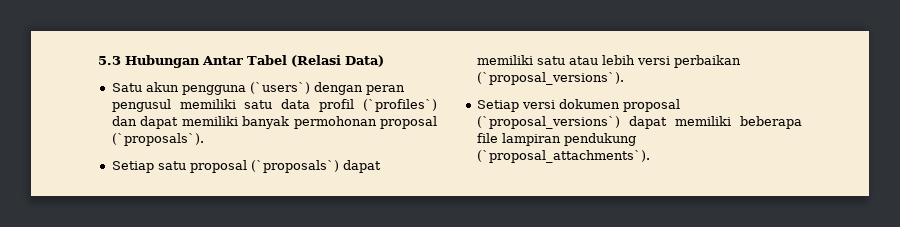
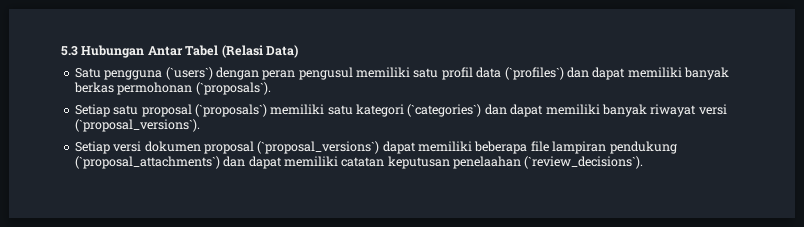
[145,82,179,92] akun -> (101, 73) none
[281,99,355,112] data profil -> [441,67,502,80] profil data
[293,116,437,129] permohonan proposal -> [73,82,193,95] berkas permohonan
[342,160,381,173] [476,55,741,68] dapat memiliki satu atau lebih versi perbaikan -> [270,104,727,117] memiliki satu kategori (`categories`) dan dapat memiliki banyak riwayat versi
[476,150,650,163] (`proposal_attachments`). -> [74,156,644,169] (`proposal_attachments`) dan dapat memiliki catatan keputusan penelaahan (`review_decisions`).

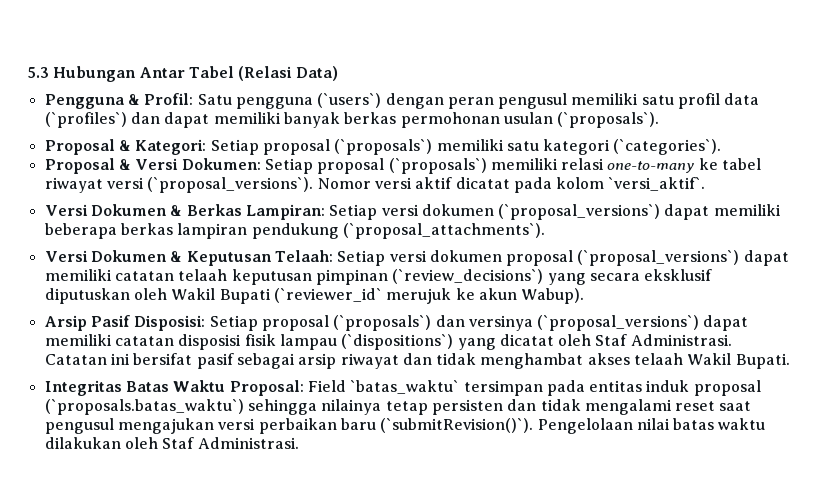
(298, 51) none -> [44,93,194,109] Pengguna & Profil:
(193, 88) none -> [503,112,553,124] usulan
[74,104,139,117] Setiap satu -> [44,139,259,155] Proposal & Kategori: Setiap
[407,104,727,117] [74,119,200,132] (`categories`) dan dapat memiliki banyak riwayat versi (`proposal_versions`). // -> [613,139,722,155] [44,158,762,174] [44,177,706,193] [44,204,781,220] [44,223,545,239] [44,250,333,266] (`categories`). // Proposal & Versi Dokumen: Setiap proposal (`proposals`) memiliki relasi one-to-many ke tabel riwayat versi (`proposal_versions`). Nomor versi aktif dicatat pada kolom `versi_aktif`. // Versi Dokumen & Berkas Lampiran: Setiap versi dokumen (`proposal_versions`) dapat memiliki beberapa berkas lampiran pendukung (`proposal_attachments`). // Versi Dokumen & Keputusan Telaah:
[474,141,677,154] [74,156,644,169] beberapa file lampiran pendukung (`proposal_attachments`) dan dapat memiliki catatan keputusan penelaahan (`review_decisions`). -> [114,269,713,285] [44,288,585,304] [44,315,749,331] [44,334,732,350] [44,353,790,369] [44,380,761,396] [44,399,752,415] [44,418,766,434] [44,437,299,449] catatan telaah keputusan pimpinan (`review_decisions`) yang secara eksklusif diputuskan oleh Wakil Bupati (`reviewer_id` merujuk ke akun Wabup). // Arsip Pasif Disposisi: Setiap proposal (`proposals`) dan versinya (`proposal_versions`) dapat memiliki catatan disposisi fisik lampau (`dispositions`) yang dicatat oleh Staf Administrasi. Catatan ini bersifat pasif sebagai arsip riwayat dan tidak menghambat akses telaah Wakil Bupati. // Integritas Batas Waktu Proposal: Field `batas_waktu` tersimpan pada entitas induk proposal (`proposals.batas_waktu`) sehingga nilainya tetap persisten dan tidak mengalami reset saat pengusul mengajukan versi perbaikan baru (`submitRevision()`). Pengelolaan nilai batas waktu dilakukan oleh Staf Administrasi.

